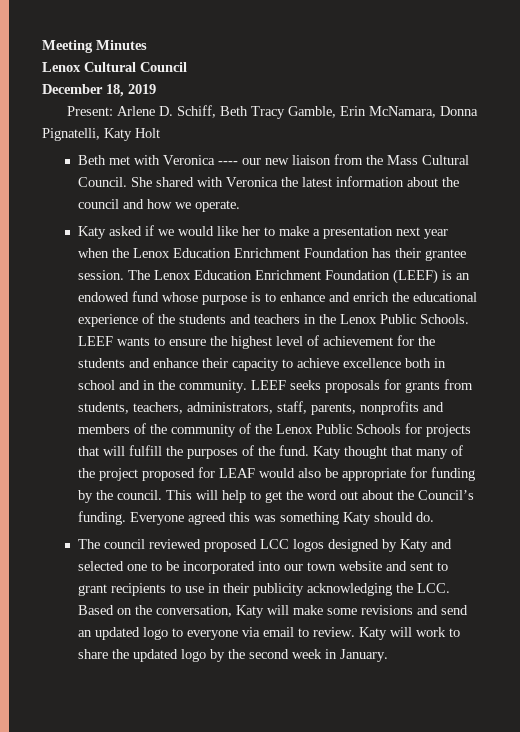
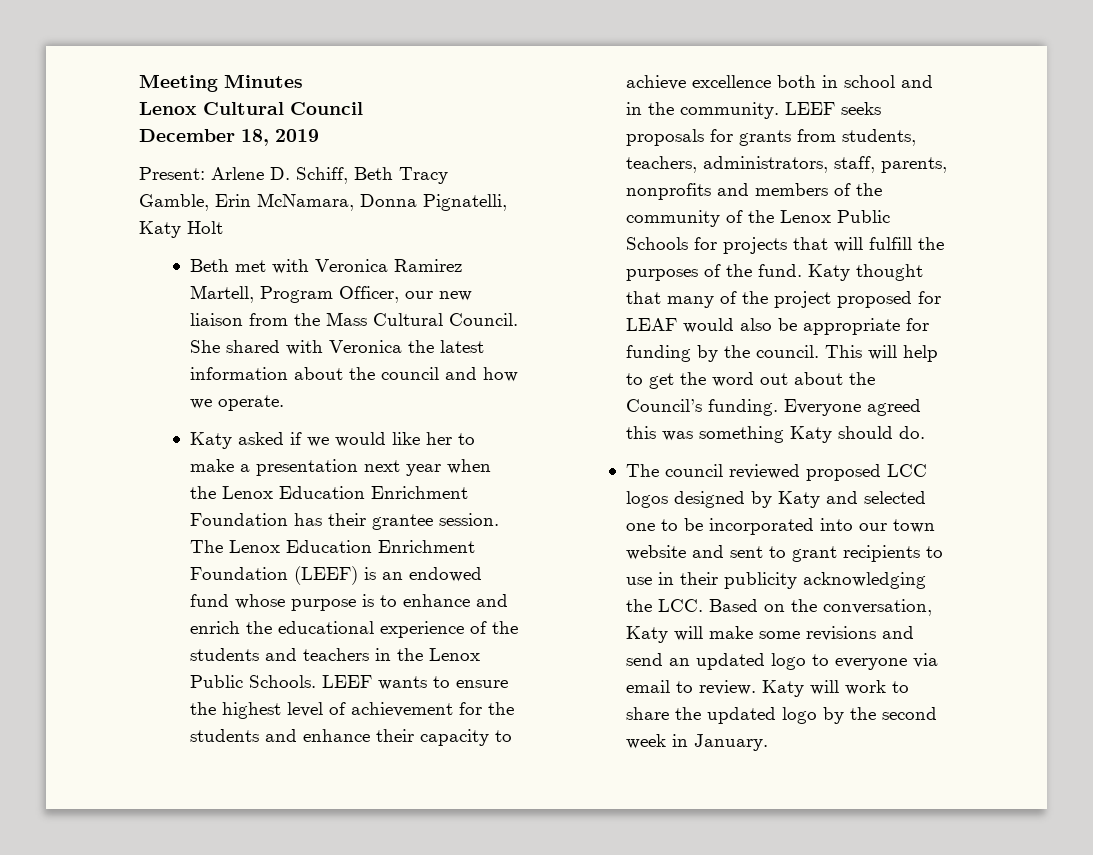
[218,161,239,165] ---- -> [393,259,462,272] [189,285,399,303] Ramirez Martell, Program Officer,

